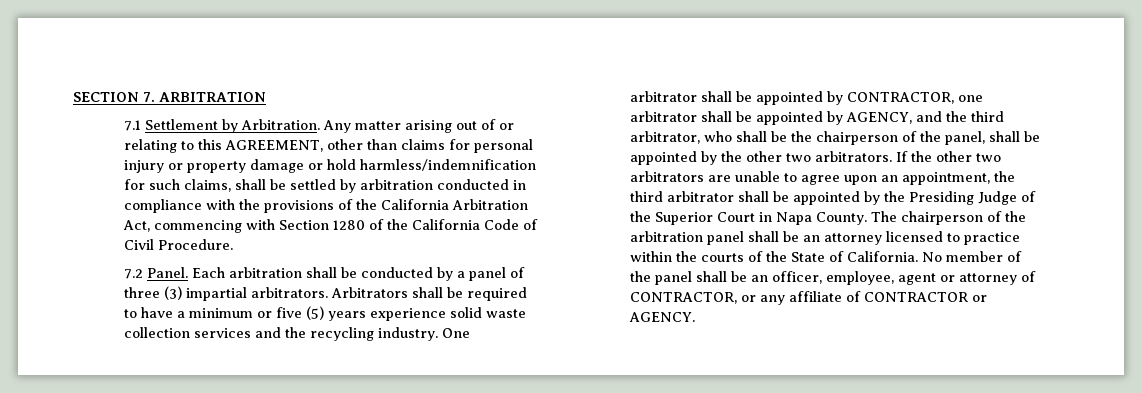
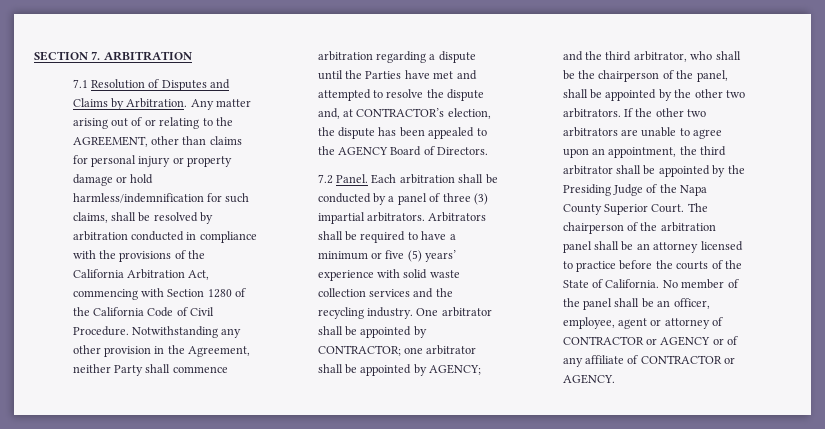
[145,119,219,130] Settlement -> [90,79,231,91] [72,98,108,107] Resolution of Disputes and Claims
[198,139,223,150] this -> [215,117,233,126] the
[290,179,337,190] settled -> [153,212,198,222] resolved
(234, 244) none -> [131,326,242,338] [72,345,251,357] [72,364,228,376] [317,51,476,63] [317,70,477,80] [317,89,485,101] [317,108,491,119] [317,127,487,139] [317,146,489,156] Notwithstanding any other provision in the Agreement, neither Party shall commence arbitration regarding a dispute until the Parties have met and attempted to resolve the dispute and, at CONTRACTOR’s election, the dispute has been appealed to the AGENCY Board of Directors.
[328,308,447,321] years experience -> [425,250,457,262] [317,269,400,281] years’ experience with
[847,92,955,104] CONTRACTOR, -> [317,345,401,356] CONTRACTOR;
[846,112,913,124] AGENCY, -> [429,364,482,375] AGENCY;
[655,212,868,225] Superior Court in Napa County. -> [680,185,708,196] [562,204,685,215] Napa County Superior Court.
[630,251,673,262] within -> [619,260,653,270] before
[630,292,757,304] CONTRACTOR, or -> [562,336,739,346] CONTRACTOR or AGENCY or of

